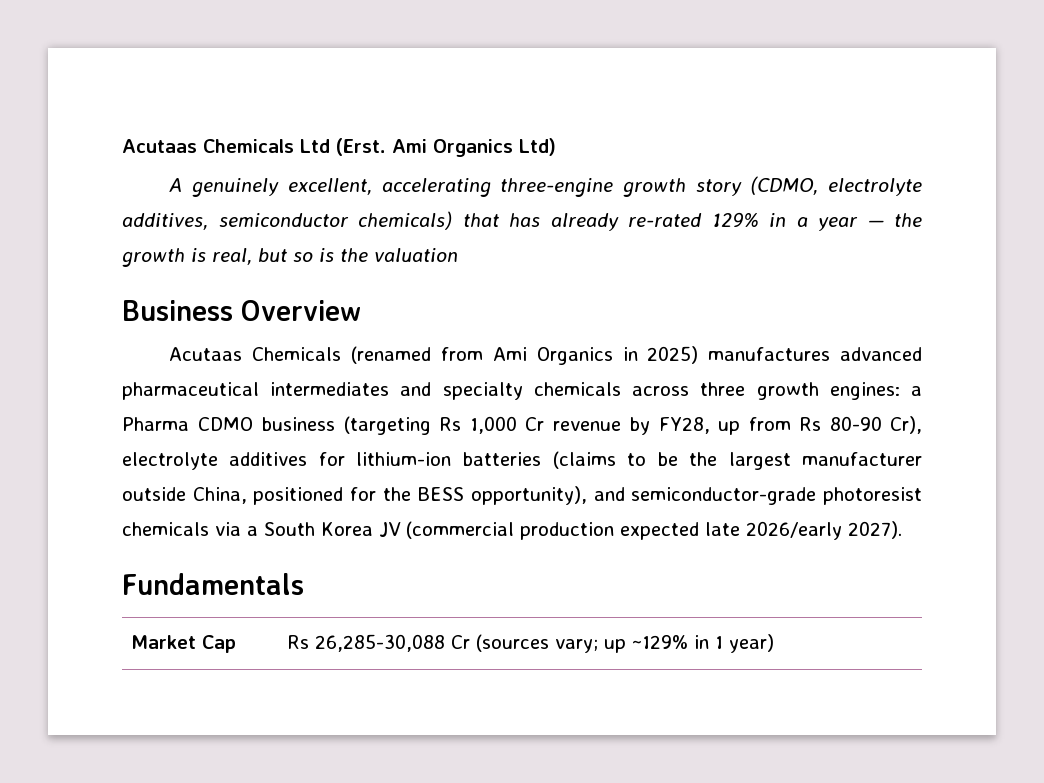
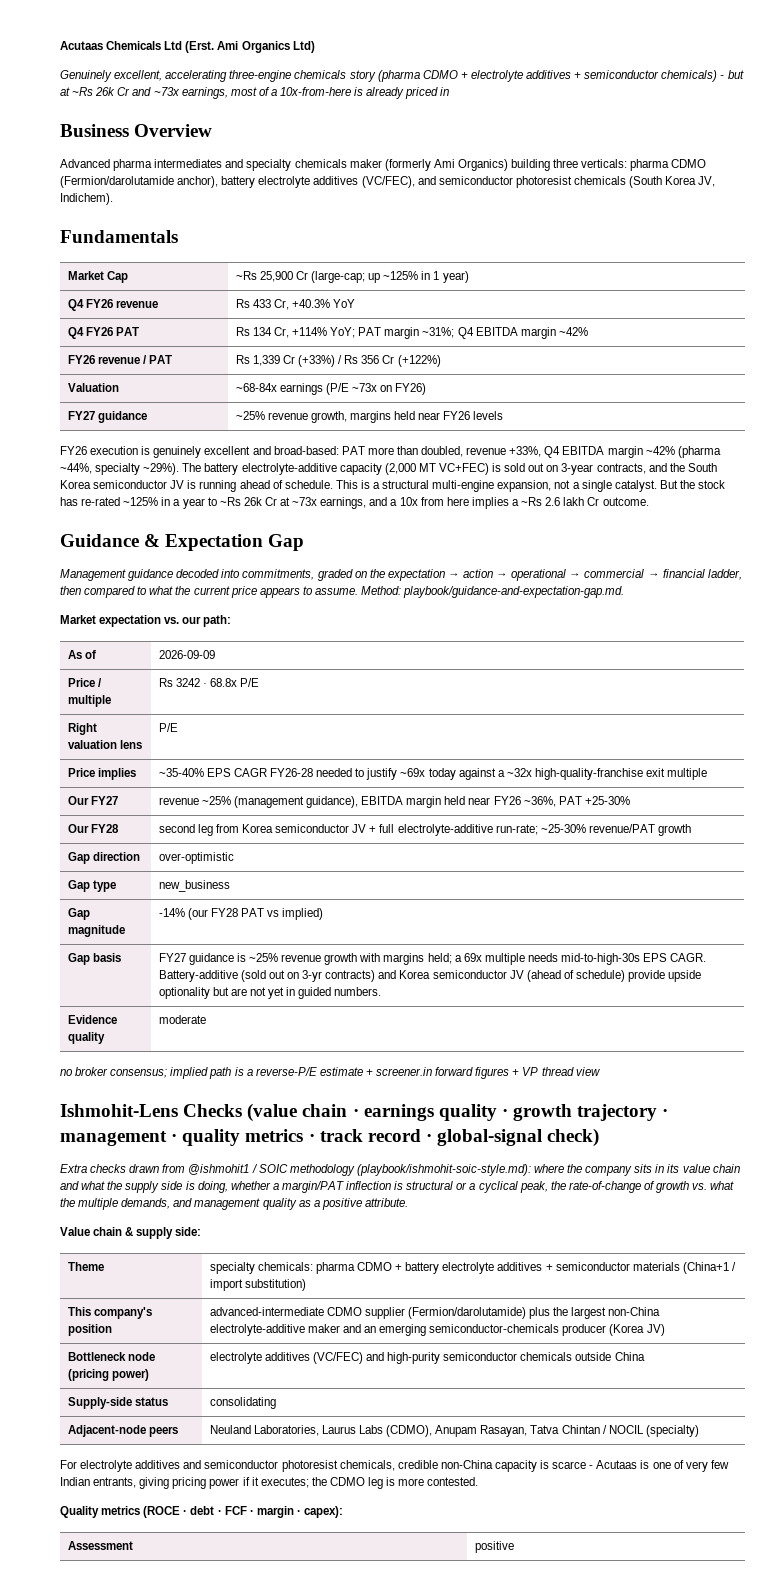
[169,178,280,197] A genuinely -> [60,70,112,82] Genuinely
[622,176,922,197] [122,211,922,231] [122,248,458,267] [122,300,361,321] [169,346,922,365] [122,382,922,400] [122,416,922,435] [122,451,922,470] [122,486,923,505] [122,521,902,540] [122,573,304,595] [131,635,237,653] [287,634,775,653] growth story (CDMO, electrolyte additives, semiconductor chemicals) that has already re-rated 129% in a year — the growth is real, but so is the valuation // Business Overview // Acutaas Chemicals (renamed from Ami Organics in 2025) manufactures advanced pharmaceutical intermediates and specialty chemicals across three growth engines: a Pharma CDMO business (targeting Rs 1,000 Cr revenue by FY28, up from Rs 80-90 Cr), electrolyte additives for lithium-ion batteries (claims to be the largest manufacturer outside China, positioned for the BESS opportunity), and semiconductor-grade photoresist chemicals via a South Korea JV (commercial production expected late 2026/early 2027). // Fundamentals // Market Cap | Rs 26,285-30,088 Cr (sources vary; up ~129% in 1 year) -> [294,70,744,82] [60,87,450,99] [60,124,213,137] [60,159,707,171] [60,176,716,188] [60,193,113,205] [60,230,178,243] [67,271,128,283] [235,271,469,283] [67,299,158,311] [235,299,356,310] [67,327,139,339] [235,327,588,339] [67,355,172,364] [235,355,441,367] [67,383,119,392] [235,383,427,395] [67,411,147,423] [235,411,504,423] [60,446,721,458] [60,463,717,475] [60,480,726,492] [60,497,649,509] [60,534,305,551] [60,569,742,581] [60,586,625,598] [60,615,232,627] [67,650,96,659] [158,650,215,659] [67,678,102,687] [67,695,111,707] [158,678,260,687] [67,723,97,735] [67,740,142,749] [158,723,178,732] [67,768,136,780] [158,768,708,780] [67,796,118,805] [158,796,630,808] [67,824,119,833] [158,824,691,836] [67,852,140,864] [158,852,234,864] [67,880,116,892] [158,880,230,892] [67,908,90,920] [67,925,125,937] [158,908,324,920] [67,953,121,965] [158,953,707,965] [158,970,702,982] [158,987,382,999] [67,1015,117,1024] [67,1032,105,1044] [158,1015,206,1024] [60,1067,600,1079] [60,1103,669,1122] [60,1128,600,1147] [60,1164,740,1176] [60,1181,735,1193] [60,1198,408,1210] [60,1227,202,1239] [67,1262,104,1271] [209,1262,736,1274] [209,1279,306,1291] [67,1307,152,1319] [67,1324,112,1336] [209,1307,661,1319] [209,1324,665,1336] [67,1352,155,1361] [67,1369,149,1381] [209,1352,645,1364] [67,1397,168,1409] [209,1397,276,1409] [67,1425,178,1437] [209,1425,699,1437] [60,1460,729,1472] [60,1477,479,1489] [60,1506,344,1518] [67,1541,133,1550] [474,1541,514,1553] chemicals story (pharma CDMO + electrolyte additives + semiconductor chemicals) - but at ~Rs 26k Cr and ~73x earnings, most of a 10x-from-here is already priced in // Business Overview // Advanced pharma intermediates and specialty chemicals maker (formerly Ami Organics) building three verticals: pharma CDMO (Fermion/darolutamide anchor), battery electrolyte additives (VC/FEC), and semiconductor photoresist chemicals (South Korea JV, Indichem). // Fundamentals // Market Cap | ~Rs 25,900 Cr (large-cap; up ~125% in 1 year) // Q4 FY26 revenue | Rs 433 Cr, +40.3% YoY // Q4 FY26 PAT | Rs 134 Cr, +114% YoY; PAT margin ~31%; Q4 EBITDA margin ~42% // FY26 revenue / PAT | Rs 1,339 Cr (+33%) / Rs 356 Cr (+122%) // Valuation | ~68-84x earnings (P/E ~73x on FY26) // FY27 guidance | ~25% revenue growth, margins held near FY26 levels // FY26 execution is genuinely excellent and broad-based: PAT more than doubled, revenue +33%, Q4 EBITDA margin ~42% (pharma ~44%, specialty ~29%). The battery electrolyte-additive capacity (2,000 MT VC+FEC) is sold out on 3-year contracts, and the South Korea semiconductor JV is running ahead of schedule. This is a structural multi-engine expansion, not a single catalyst. But the stock has re-rated ~125% in a year to ~Rs 26k Cr at ~73x earnings, and a 10x from here implies a ~Rs 2.6 lakh Cr outcome. // Guidance & Expectation Gap // Management guidance decoded into commitments, graded on the expectation → action → operational → commercial → financial ladder, then compared to what the current price appears to assume. Method: playbook/guidance-and-expectation-gap.md. // Market expectation vs. our path: // As of | 2026-09-09 // Price / multiple | Rs 3242 · 68.8x P/E // Right valuation lens | P/E // Price implies | ~35-40% EPS CAGR FY26-28 needed to justify ~69x today against a ~32x high-quality-franchise exit multiple // Our FY27 | revenue ~25% (management guidance), EBITDA margin held near FY26 ~36%, PAT +25-30% // Our FY28 | second leg from Korea semiconductor JV + full electrolyte-additive run-rate; ~25-30% revenue/PAT growth // Gap direction | over-optimistic // Gap type | new_business // Gap magnitude | -14% (our FY28 PAT vs implied) // Gap basis | FY27 guidance is ~25% revenue growth with margins held; a 69x multiple needs mid-to-high-30s EPS CAGR. Battery-additive (sold out on 3-yr contracts) and Korea semiconductor JV (ahead of schedule) provide upside optionality but are not yet in guided numbers. // Evidence quality | moderate // no broker consensus; implied path is a reverse-P/E estimate + screener.in forward figures + VP thread view // Ishmohit-Lens Checks (value chain · earnings quality · growth trajectory · management · quality metrics · track record · global-signal check) // Extra checks drawn from @ishmohit1 / SOIC methodology (playbook/ishmohit-soic-style.md): where the company sits in its value chain and what the supply side is doing, whether a margin/PAT inflection is structural or a cyclical peak, the rate-of-change of growth vs. what the multiple demands, and management quality as a positive attribute. // Value chain & supply side: // Theme | specialty chemicals: pharma CDMO + battery electrolyte additives + semiconductor materials (China+1 / import substitution) // This company's position | advanced-intermediate CDMO supplier (Fermion/darolutamide) plus the largest non-China electrolyte-additive maker and an emerging semiconductor-chemicals producer (Korea JV) // Bottleneck node (pricing power) | electrolyte additives (VC/FEC) and high-purity semiconductor chemicals outside China // Supply-side status | consolidating // Adjacent-node peers | Neuland Laboratories, Laurus Labs (CDMO), Anupam Rasayan, Tatva Chintan / NOCIL (specialty) // For electrolyte additives and semiconductor photoresist chemicals, credible non-China capacity is scarce - Acutaas is one of very few Indian entrants, giving pricing power if it executes; the CDMO leg is more contested. // Quality metrics (ROCE · debt · FCF · margin · capex): // Assessment | positive

